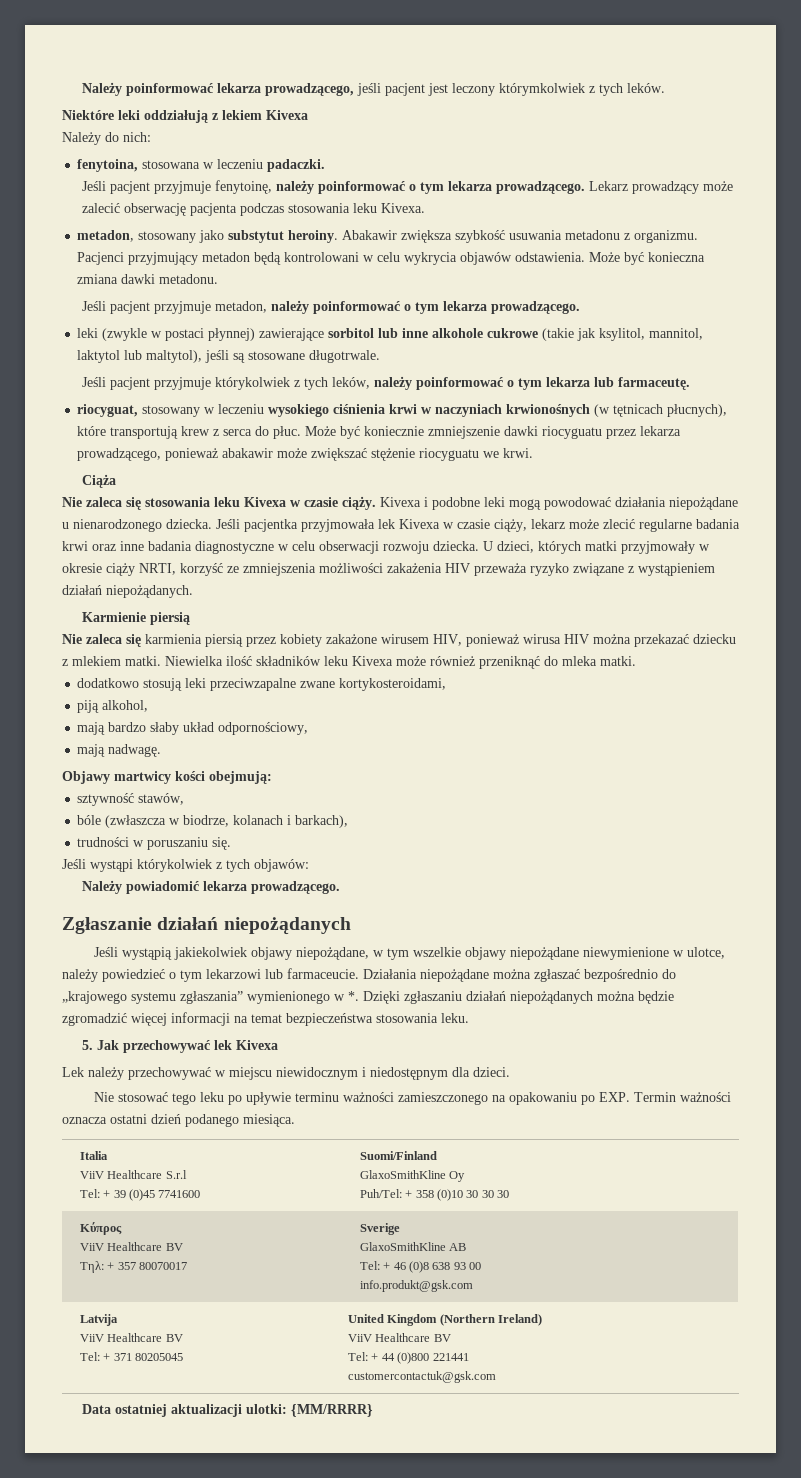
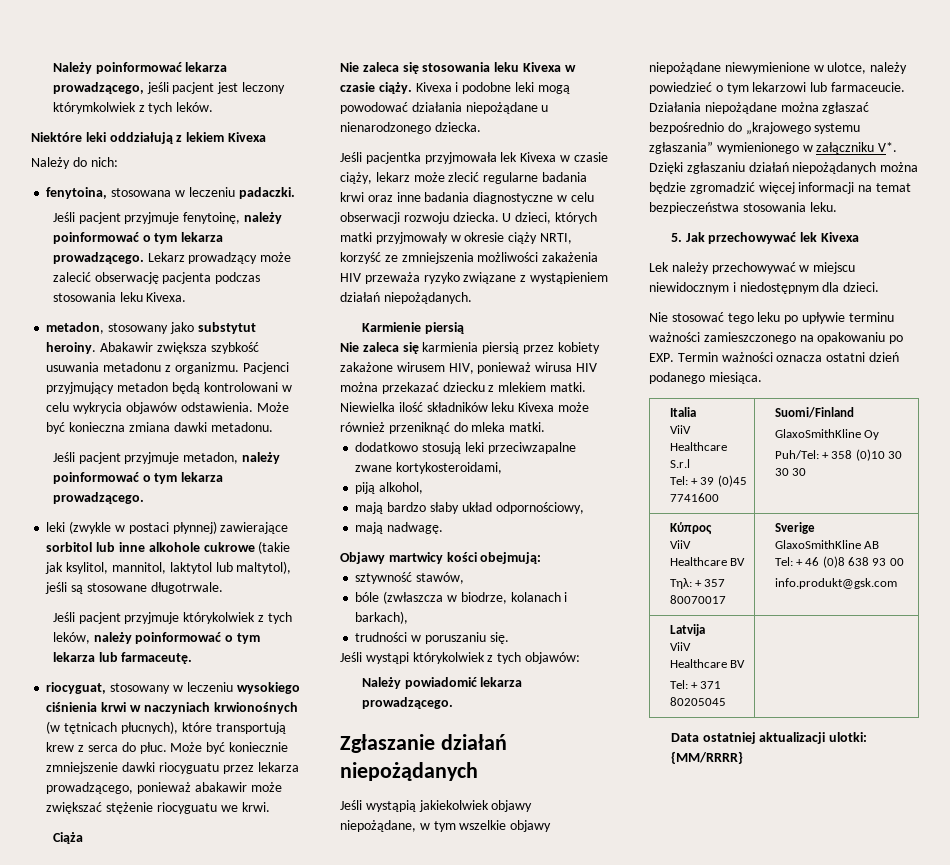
(212, 524) none -> (481, 127) //
[348,991,359,1001] *. -> [816,142,898,154] załączniku V*.
[348,1314,543,1326] [348,1333,451,1342] [348,1352,469,1364] [348,1371,497,1383] United Kingdom (Northern Ireland) // ViiV Healthcare BV // Tel: + 44 (0)800 221441 // customercontactuk@gsk.com -> (726, 701) none

